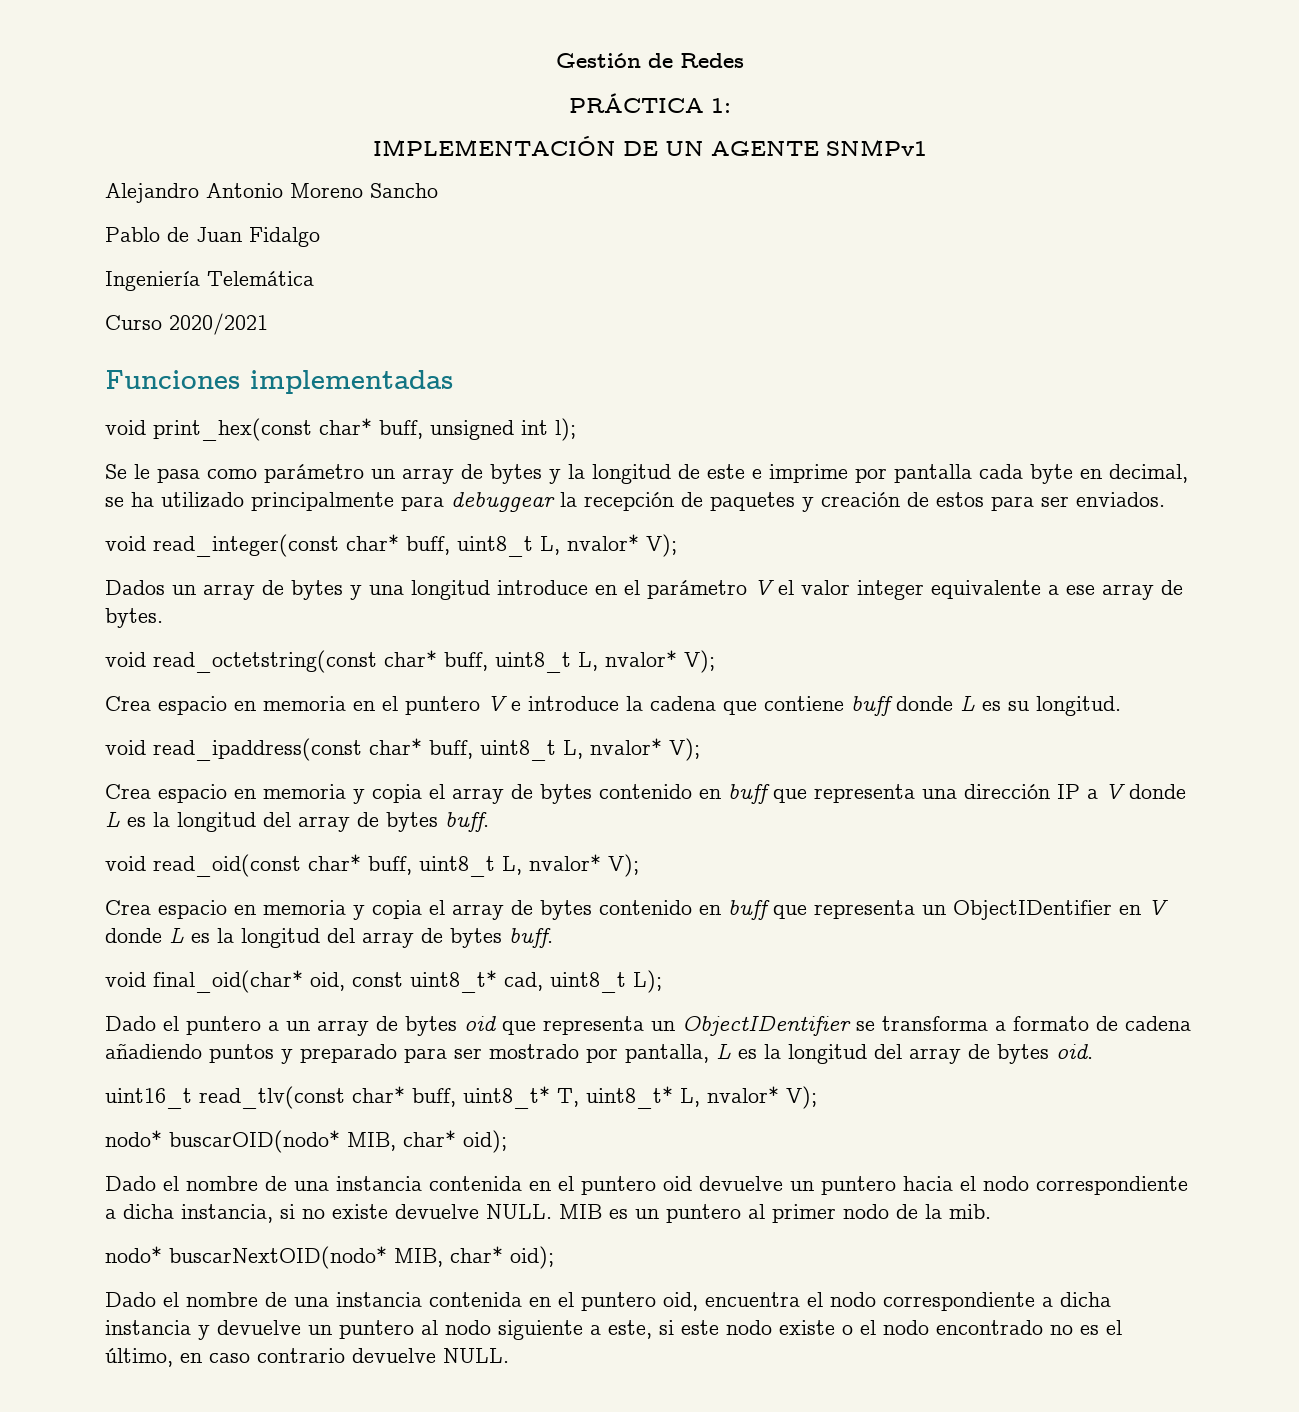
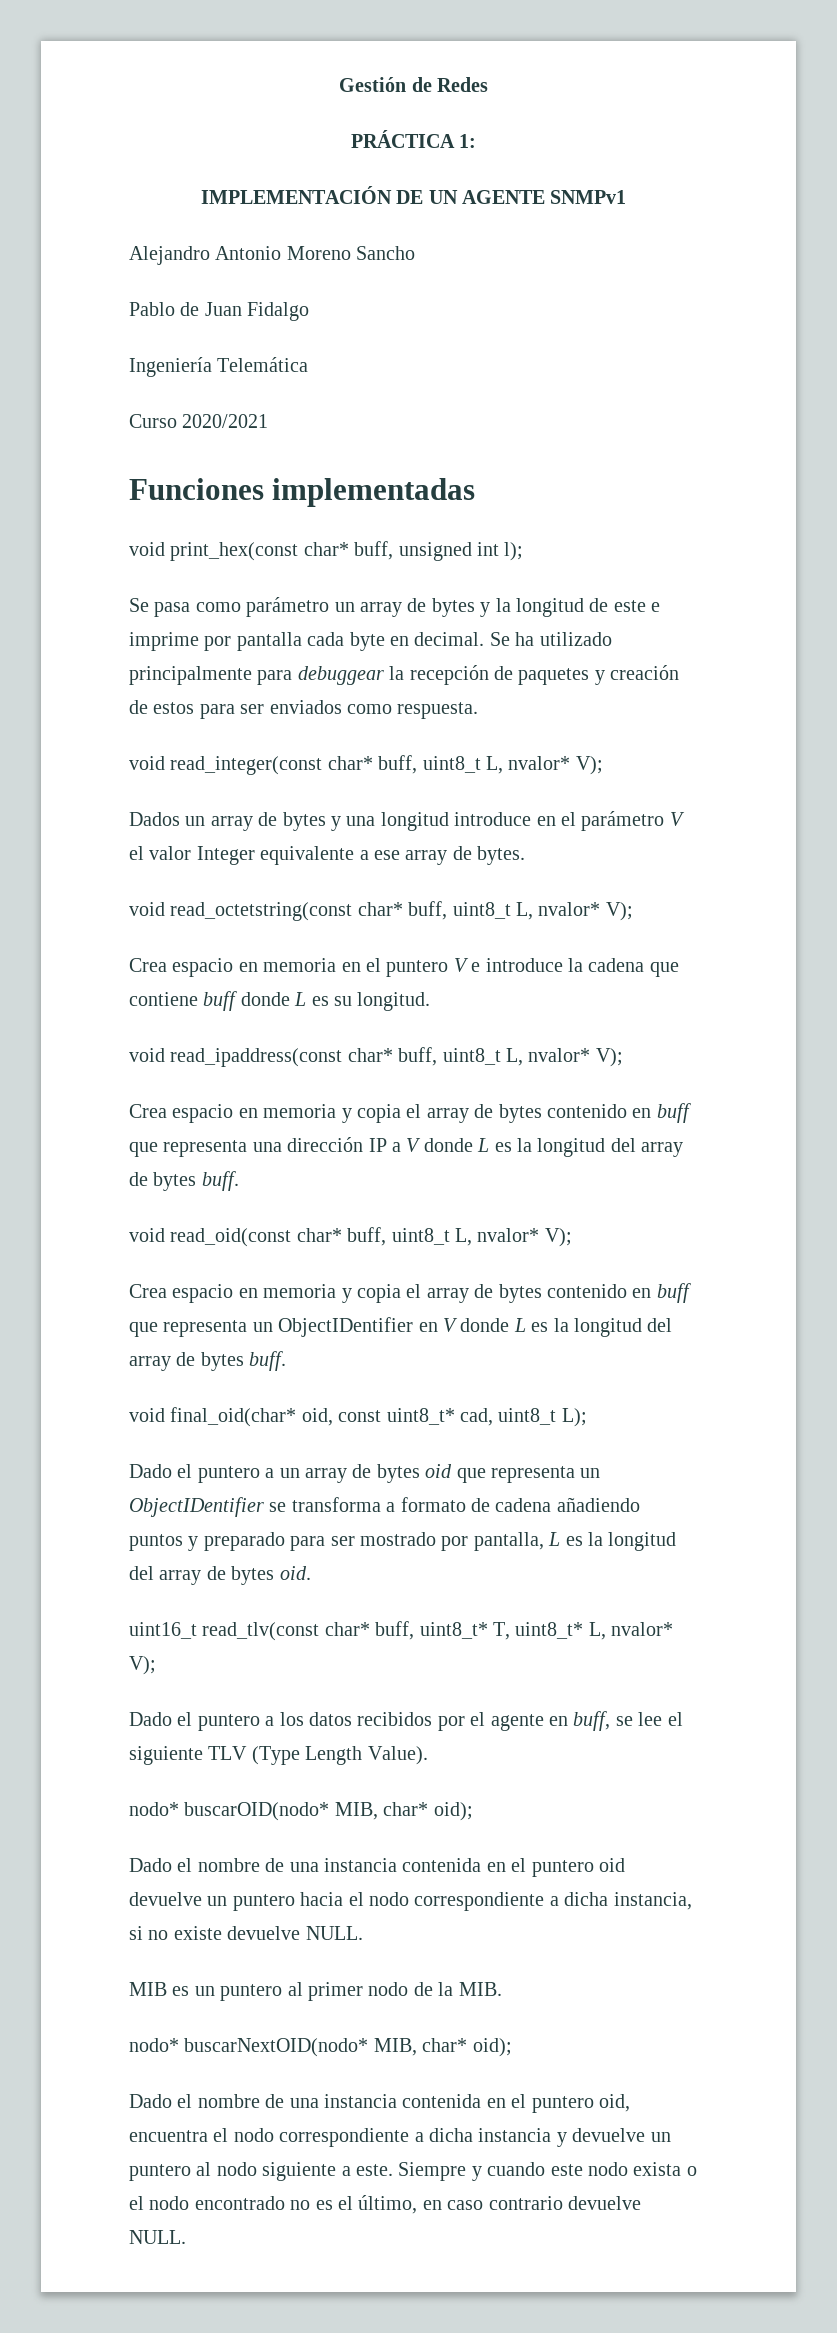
[134,464,150,479] le -> (149, 605) none
[1109,464,1188,483] [105,497,124,507] decimal, se -> [414,632,510,646] decimal. Se
[1076,492,1165,507] enviados. -> [269,700,479,719] enviados como respuesta.
[857,580,924,600] integer -> [196,846,255,865] Integer
(817, 1097) none -> [129,1711,683,1731] [129,1746,428,1765] // Dado el puntero a los datos recibidos por el agente en buff, se lee el siguiente TLV (Type Length Value).
(552, 1211) none -> (363, 1933) //
[949,1204,991,1219] mib. -> [458,1982,502,1996] MIB.
[608,1320,674,1339] este, si -> [356,2162,546,2181] este. Siempre y cuando
[779,1320,835,1335] existe -> [633,2162,682,2176] exista

